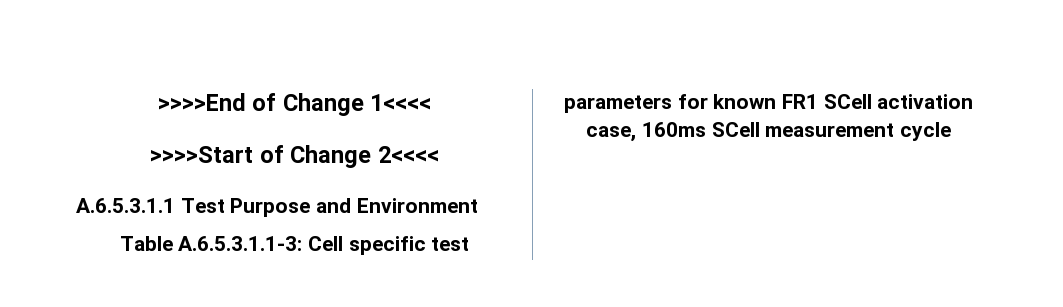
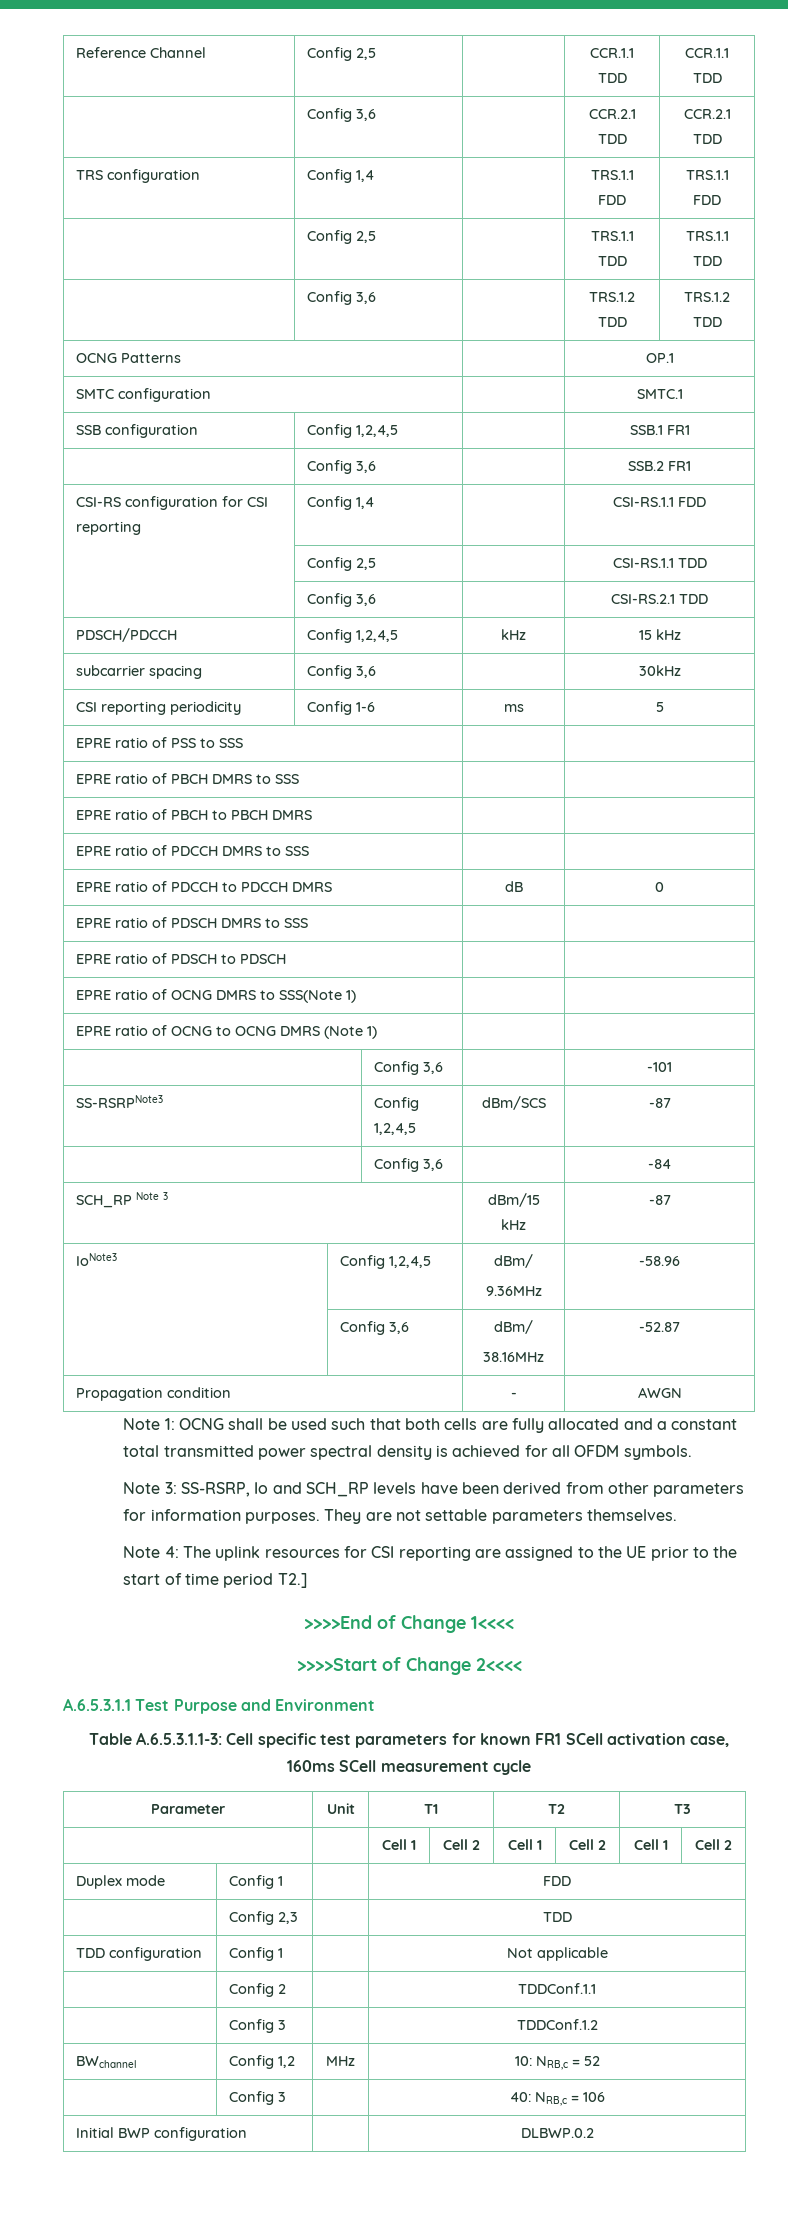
(157, 102) none -> [75,47,206,58] [306,47,376,61] [590,48,634,58] [597,73,627,83] [685,48,729,58] [692,73,722,83] [306,108,376,122] [588,109,636,119] [597,134,627,144] [683,109,731,119] [692,134,722,144] [75,169,200,183] [306,169,374,183] [590,170,634,180] [598,195,626,205] [685,170,729,180] [693,195,721,205] [306,230,376,244] [590,231,634,241] [597,256,627,266] [685,231,729,241] [692,256,722,266] [306,291,376,305] [589,292,635,302] [597,317,627,327] [684,292,730,302] [692,317,722,327] [75,353,181,363] [645,353,674,363] [75,388,211,402] [636,389,683,399] [75,424,198,438] [306,424,398,438] [629,425,690,435] [306,460,376,474] [628,461,691,471] [75,496,268,510] [75,521,141,535] [306,496,374,510] [613,497,706,507] [306,557,376,571] [612,558,707,568] [306,593,376,607] [611,594,708,604] [75,628,177,642] [306,629,398,643] [501,629,526,640] [638,629,681,640] [75,665,202,679] [306,665,376,679] [638,665,681,676] [75,701,241,715] [306,701,375,715] [503,704,524,712] [655,702,664,712] [75,737,243,748] [75,773,299,784] [75,809,312,820] [75,845,309,856] [75,881,332,892] [504,881,523,892] [655,882,664,892] [75,917,308,928] [75,953,286,964] [75,989,356,1003] [75,1025,377,1039] [373,1061,443,1075] [647,1062,672,1072] [75,1095,163,1108] [373,1097,419,1111] [373,1123,416,1135] [481,1096,546,1110] [648,1098,671,1108] [373,1158,443,1172] [648,1159,671,1169] [75,1192,168,1208] [487,1193,540,1207] [501,1219,526,1230] [648,1195,671,1205] [75,1253,117,1266] [339,1255,431,1269] [494,1254,533,1268] [485,1286,542,1296] [639,1256,680,1266] [339,1321,409,1335] [494,1320,533,1334] [483,1352,544,1362] [639,1322,680,1332] [75,1387,231,1401] [510,1392,517,1398] [637,1387,682,1398] [123,1418,738,1433] [123,1445,692,1460] [123,1482,745,1497] [123,1509,677,1524] [123,1546,738,1561] [123,1573,307,1588] Reference Channel | Config 2,5 | | CCR.1.1 TDD | CCR.1.1 TDD // | Config 3,6 | | CCR.2.1 TDD | CCR.2.1 TDD // TRS configuration | Config 1,4 | | TRS.1.1 FDD | TRS.1.1 FDD // | Config 2,5 | | TRS.1.1 TDD | TRS.1.1 TDD // | Config 3,6 | | TRS.1.2 TDD | TRS.1.2 TDD // OCNG Patterns | | OP.1 // SMTC configuration | | SMTC.1 // SSB configuration | Config 1,2,4,5 | | SSB.1 FR1 // | Config 3,6 | | SSB.2 FR1 // CSI-RS configuration for CSI reporting | Config 1,4 | | CSI-RS.1.1 FDD // | Config 2,5 | | CSI-RS.1.1 TDD // | Config 3,6 | | CSI-RS.2.1 TDD // PDSCH/PDCCH | Config 1,2,4,5 | kHz | 15 kHz // subcarrier spacing | Config 3,6 | | 30kHz // CSI reporting periodicity | Config 1-6 | ms | 5 // EPRE ratio of PSS to SSS | | // EPRE ratio of PBCH DMRS to SSS | | // EPRE ratio of PBCH to PBCH DMRS | | // EPRE ratio of PDCCH DMRS to SSS | | // EPRE ratio of PDCCH to PDCCH DMRS | dB | 0 // EPRE ratio of PDSCH DMRS to SSS | | // EPRE ratio of PDSCH to PDSCH | | // EPRE ratio of OCNG DMRS to SSS(Note 1) | | // EPRE ratio of OCNG to OCNG DMRS (Note 1) | | // | Config 3,6 | | -101 // SS-RSRPNote3 | Config 1,2,4,5 | dBm/SCS | -87 // | Config 3,6 | | -84 // SCH_RP Note 3 | dBm/15 kHz | -87 // IoNote3 | Config 1,2,4,5 | dBm/ // 9.36MHz | -58.96 // | Config 3,6 | dBm/ // 38.16MHz | -52.87 // Propagation condition | - | AWGN // Note 1: OCNG shall be used such that both cells are fully allocated and a constant total transmitted power spectral density is achieved for all OFDM symbols. // Note 3: SS-RSRP, Io and SCH_RP levels have been derived from other parameters for information purposes. They are not settable parameters themselves. // Note 4: The uplink resources for CSI reporting are assigned to the UE prior to the start of time period T2.] //
(951, 131) none -> [151,1804,225,1814] [326,1803,355,1814] [424,1804,438,1814] [548,1804,565,1814] [674,1804,691,1814] [382,1839,416,1850] [443,1839,480,1850] [507,1839,542,1850] [569,1839,606,1850] [633,1839,668,1850] [695,1839,732,1850] [75,1875,165,1889] [228,1875,283,1889] [543,1876,571,1886] [228,1911,298,1925] [542,1912,572,1922] [75,1947,202,1961] [228,1947,283,1961] [506,1947,608,1961] [228,1983,286,1997] [518,1983,596,1994] [228,2019,286,2033] [516,2019,598,2030] [75,2056,137,2068] [228,2055,295,2069] [326,2056,355,2066] [514,2056,600,2070] [228,2091,286,2105] [509,2092,605,2106] [75,2127,247,2141] [520,2128,594,2138] // Parameter | Unit | T1 | T2 | T3 // | | Cell 1 | Cell 2 | Cell 1 | Cell 2 | Cell 1 | Cell 2 // Duplex mode | Config 1 | | FDD // | Config 2,3 | | TDD // TDD configuration | Config 1 | | Not applicable // | Config 2 | | TDDConf.1.1 // | Config 3 | | TDDConf.1.2 // BWchannel | Config 1,2 | MHz | 10: NRB,c = 52 // | Config 3 | | 40: NRB,c = 106 // Initial BWP configuration | | DLBWP.0.2

